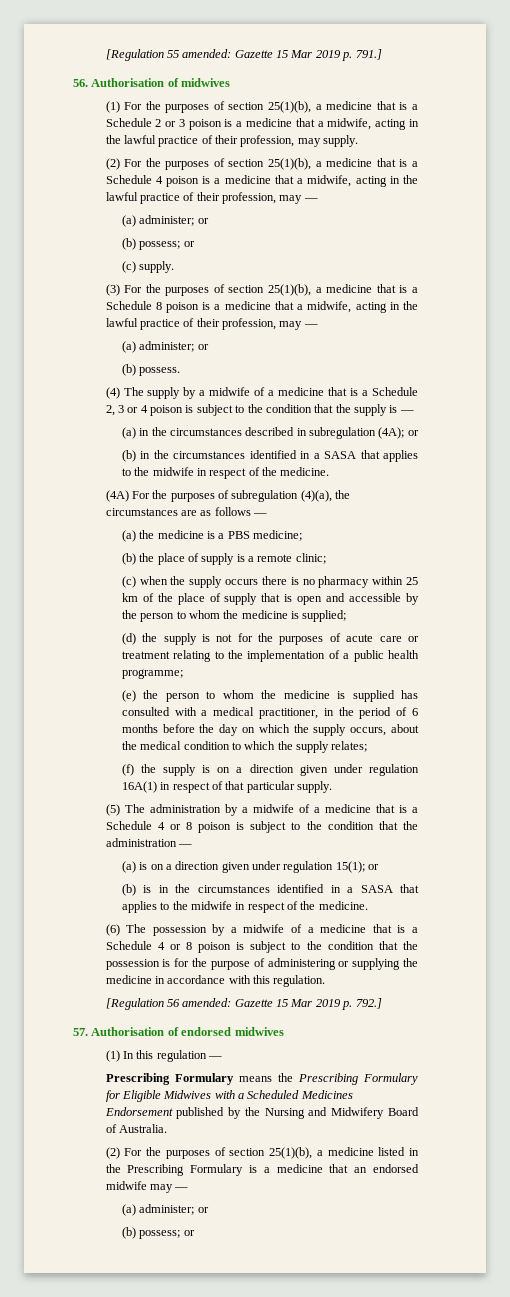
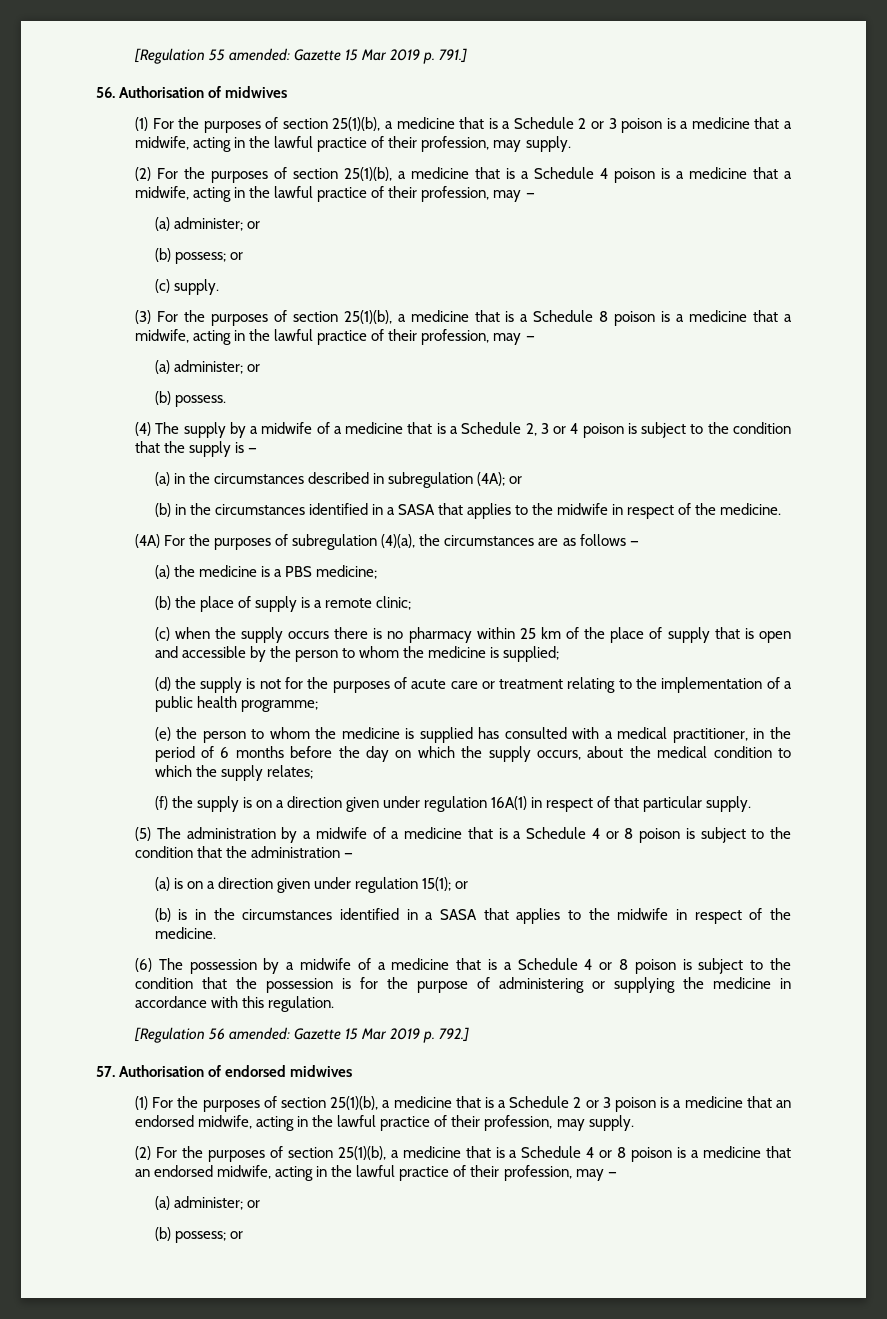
[122,1050,223,1062] [105,1073,418,1085] [105,1090,353,1102] [104,1107,419,1119] [105,1124,167,1133] [105,1147,419,1159] [105,1164,419,1176] [105,1181,147,1190] In this regulation — // Prescribing Formulary means the Prescribing Formulary for Eligible Midwives with a Scheduled Medicines Endorsement published by the Nursing and Midwifery Board of Australia. // (2) For the purposes of section 25(1)(b), a medicine listed in the Prescribing Formulary is a medicine that an endorsed midwife -> [152,1096,791,1112] [135,1115,634,1131] [135,1146,792,1162] [135,1165,572,1181] For the purposes of section 25(1)(b), a medicine that is a Schedule 2 or 3 poison is a medicine that an endorsed midwife, acting in the lawful practice of their profession, may supply. // (2) For the purposes of section 25(1)(b), a medicine that is a Schedule 4 or 8 poison is a medicine that an endorsed midwife, acting in the lawful practice of their profession,

